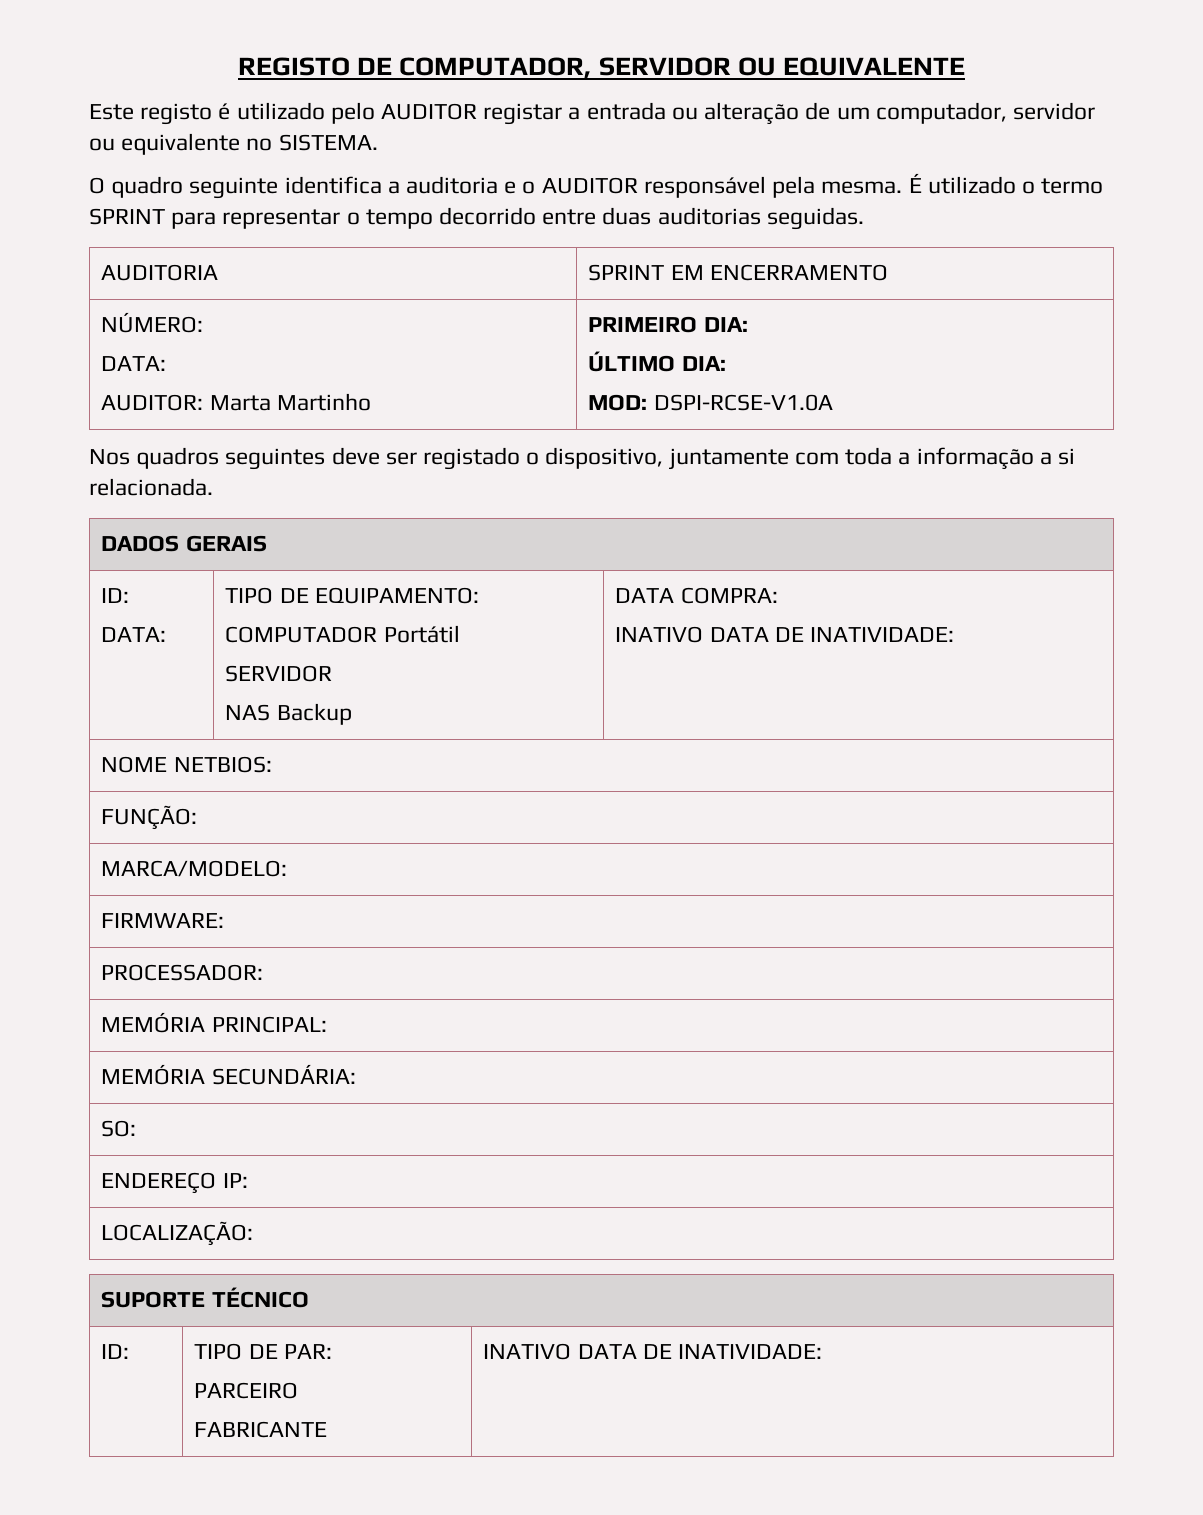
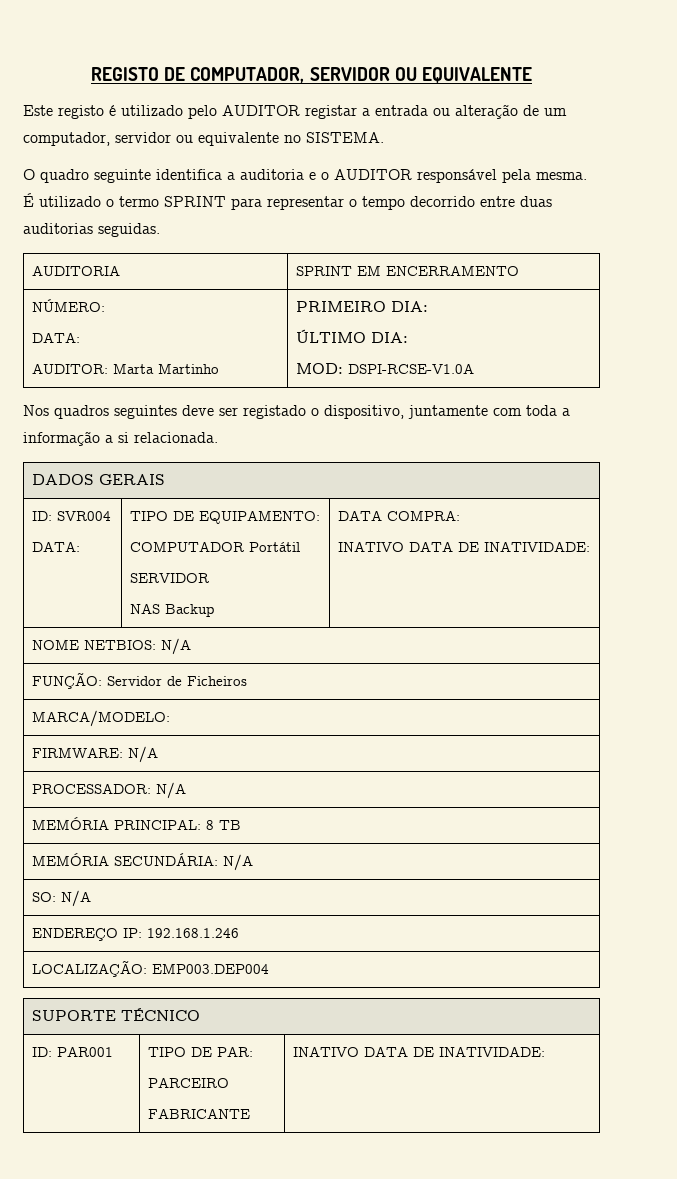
(130, 595) none -> [57,511,112,521] SVR004
(272, 764) none -> [161,638,192,655] N/A
(198, 817) none -> [107,676,248,686] Servidor de Ficheiros
(225, 920) none -> [128,746,159,763] N/A
(264, 972) none -> [156,782,187,799] N/A
(327, 1024) none -> [206,820,242,830] 8 TB
(356, 1074) none -> [223,854,254,871] N/A
(137, 1128) none -> [61,890,92,907] N/A
(248, 1180) none -> [147,928,240,938] 192.168.1.246
(254, 1233) none -> [152,963,270,974] EMP003.DEP004
(130, 1351) none -> [57,1046,114,1057] PAR001

